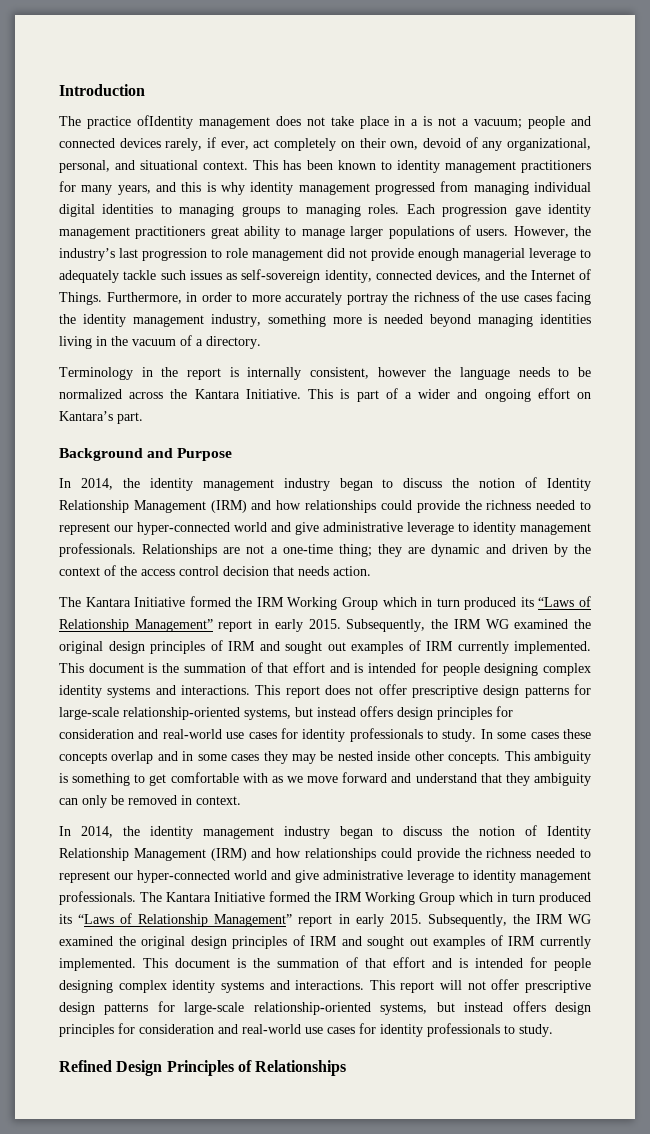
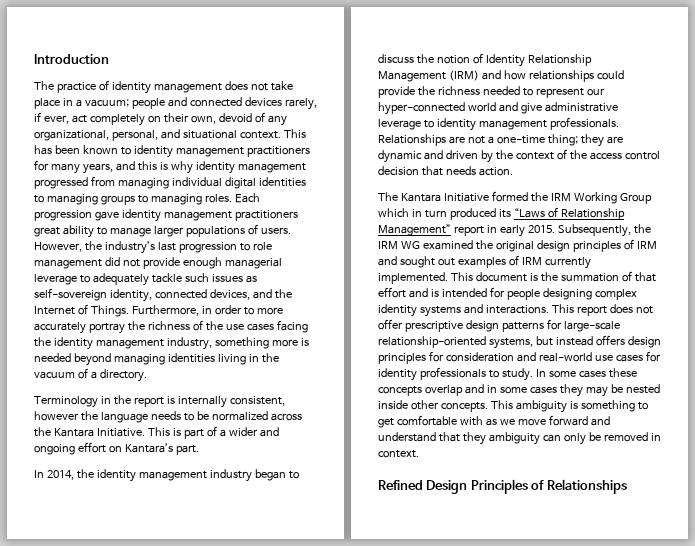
[136,115,193,129] ofIdentity -> [98,80,151,94] of identity
[423,116,470,126] is not a -> (82, 103) none
[59,448,233,461] // Background and Purpose -> (199, 450) none
[59,825,592,839] [59,848,591,861] [59,870,591,883] [59,891,591,905] [59,913,591,927] [59,935,592,949] [59,957,591,971] [59,979,591,993] [59,1001,591,1015] [59,1023,553,1037] // In 2014, the identity management industry began to discuss the notion of Identity Relationship Management (IRM) and how relationships could provide the richness needed to represent our hyper-connected world and give administrative leverage to identity management professionals. The Kantara Initiative formed the IRM Working Group which in turn produced its “Laws of Relationship Management” report in early 2015. Subsequently, the IRM WG examined the original design principles of IRM and sought out examples of IRM currently implemented. This document is the summation of that effort and is intended for people designing complex identity systems and interactions. This report will not offer prescriptive design patterns for large-scale relationship-oriented systems, but instead offers design principles for consideration and real-world use cases for identity professionals to study. -> (419, 454) none

